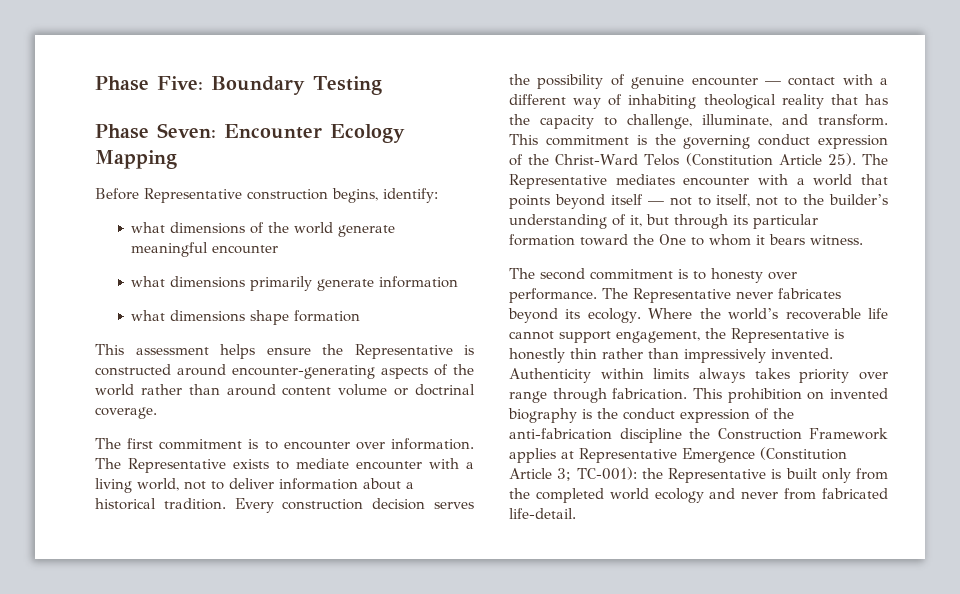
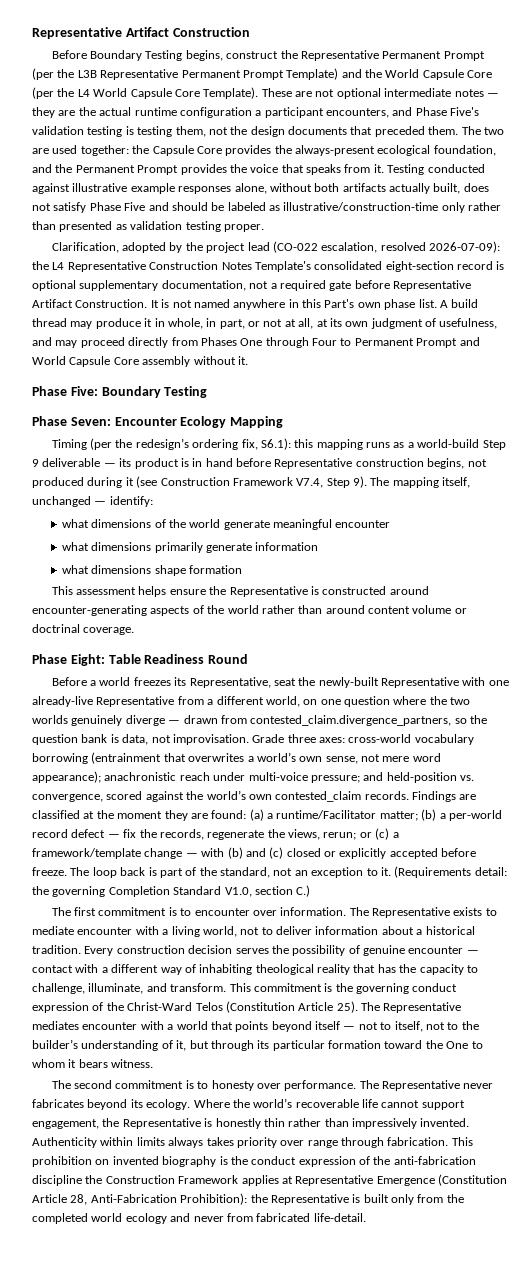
(95, 83) none -> [32,27,250,39] [51,50,485,61] [32,68,493,80] [32,87,499,99] [32,107,480,118] [32,126,504,137] [32,145,496,156] [32,164,485,175] [32,183,489,194] [32,202,502,213] [32,221,264,232] [51,241,501,253] [32,261,505,272] [32,280,471,291] [32,299,479,310] [32,318,498,329] [32,337,480,348] [32,356,248,367] Representative Artifact Construction // Before Boundary Testing begins, construct the Representative Permanent Prompt (per the L3B Representative Permanent Prompt Template) and the World Capsule Core (per the L4 World Capsule Core Template). These are not optional intermediate notes — they are the actual runtime configuration a participant encounters, and Phase Five's validation testing is testing them, not the design documents that preceded them. The two are used together: the Capsule Core provides the always-present ecological foundation, and the Permanent Prompt provides the voice that speaks from it. Testing conducted against illustrative example responses alone, without both artifacts actually built, does not satisfy Phase Five and should be labeled as illustrative/construction-time only rather than presented as validation testing proper. // Clarification, adopted by the project lead (CO-022 escalation, resolved 2026-07-09): the L4 Representative Construction Notes Template's consolidated eight-section record is optional supplementary documentation, not a required gate before Representative Artifact Construction. It is not named anywhere in this Part's own phase list. A build thread may produce it in whole, in part, or not at all, at its own judgment of usefulness, and may proceed directly from Phases One through Four to Permanent Prompt and World Capsule Core assembly without it. //
[95,188,378,203] Before Representative construction begins, -> [51,438,506,450] [32,458,487,469] [32,476,471,488] [32,496,107,507] Timing (per the redesign’s ordering fix, S6.1): this mapping runs as a world-build Step 9 deliverable — its product is in hand before Representative construction begins, not produced during it (see Construction Framework V7.4, Step 9). The mapping itself, unchanged —
(157, 413) none -> [32,654,249,666] [51,677,509,688] [32,696,471,707] [32,715,487,726] [32,734,474,745] [32,752,441,764] [32,771,474,783] [32,790,477,802] [32,809,502,821] [32,828,399,840] [32,847,477,859] [32,866,507,878] [32,885,311,897] // Phase Eight: Table Readiness Round // Before a world freezes its Representative, seat the newly-built Representative with one already-live Representative from a different world, on one question where the two worlds genuinely diverge — drawn from contested_claim.divergence_partners, so the question bank is data, not improvisation. Grade three axes: cross-world vocabulary borrowing (entrainment that overwrites a world’s own sense, not mere word appearance); anachronistic reach under multi-voice pressure; and held-position vs. convergence, scored against the world’s own contested_claim records. Findings are classified at the moment they are found: (a) a runtime/Facilitator matter; (b) a per-world record defect — fix the records, regenerate the views, rerun; or (c) a framework/template change — with (b) and (c) closed or explicitly accepted before freeze. The loop back is part of the standard, not an exception to it. (Requirements detail: the governing Completion Standard V1.0, section C.)
[557,467,637,481] 3; TC-001): -> [70,1193,248,1205] 28, Anti-Fabrication Prohibition):

